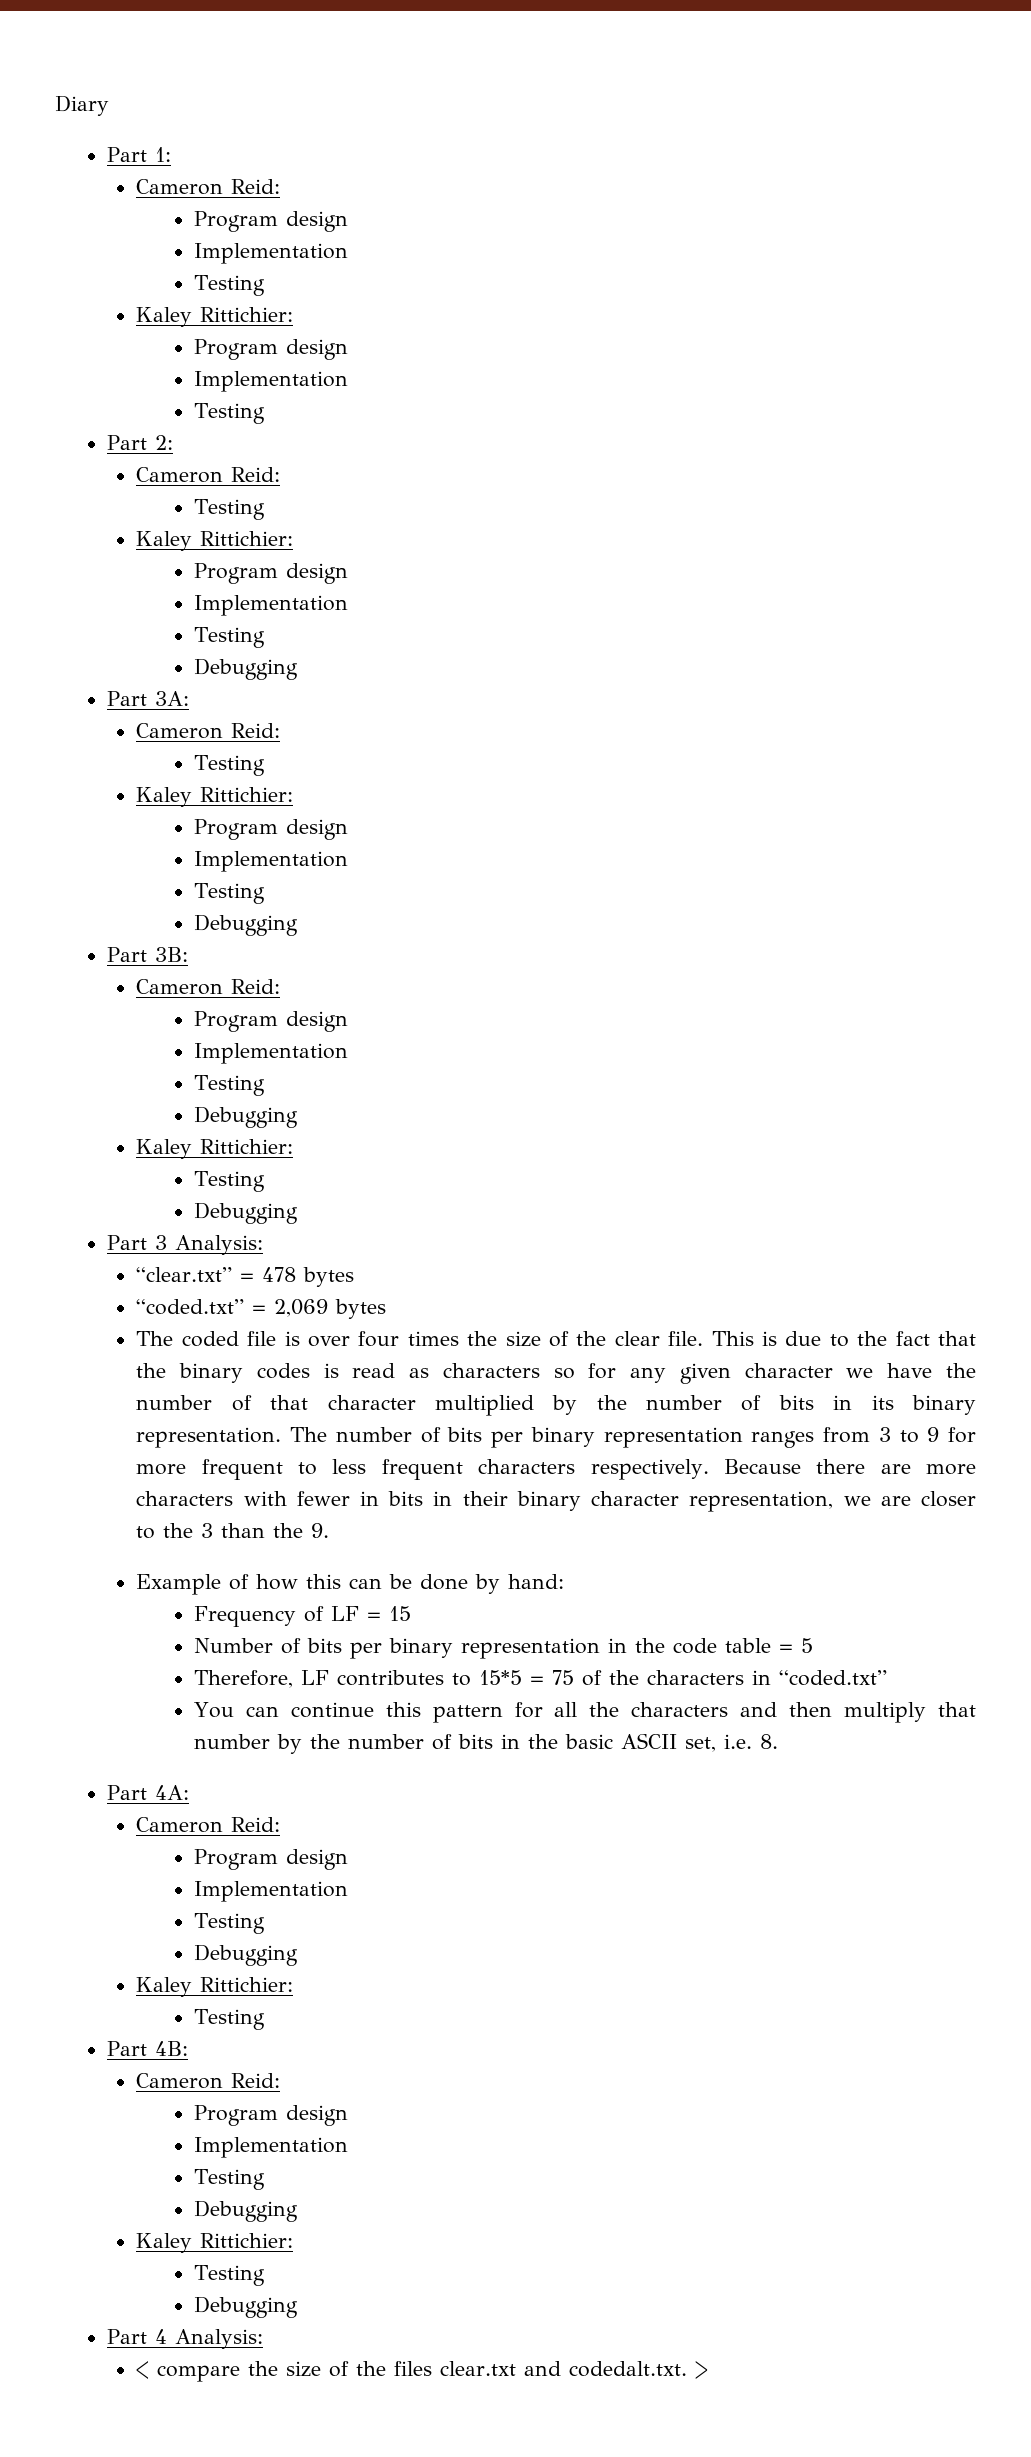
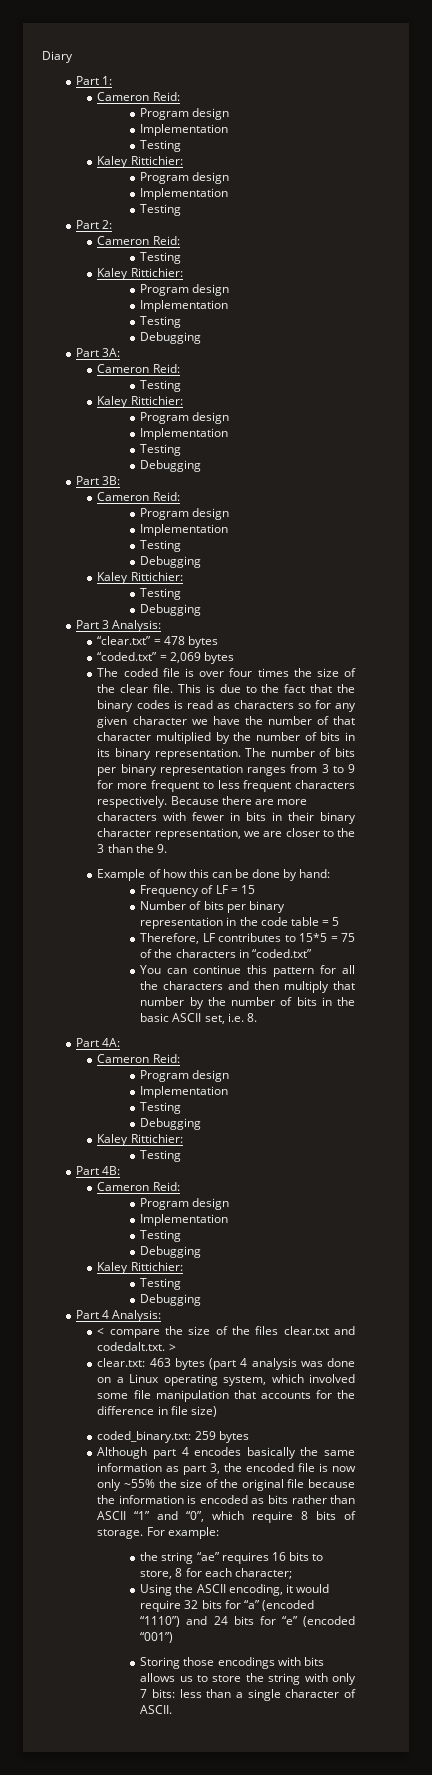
(709, 2370) none -> [97,1358,356,1370] [97,1374,355,1386] [97,1390,355,1402] [97,1406,217,1417] [97,1431,249,1443] [97,1447,355,1459] [97,1463,356,1475] [97,1479,355,1491] [97,1495,355,1504] [97,1511,356,1523] [97,1527,219,1539] [140,1552,323,1564] [140,1568,292,1579] [140,1584,329,1596] [140,1600,314,1612] [140,1616,355,1627] [140,1632,174,1643] [140,1657,324,1669] [140,1673,357,1685] [140,1689,356,1701] [140,1705,173,1714] // clear.txt: 463 bytes (part 4 analysis was done on a Linux operating system, which involved some file manipulation that accounts for the difference in file size) // coded_binary.txt: 259 bytes // Although part 4 encodes basically the same information as part 3, the encoded file is now only ~55% the size of the original file because the information is encoded as bits rather than ASCII “1” and “0”, which require 8 bits of storage. For example: // the string “ae” requires 16 bits to store, 8 for each character; // Using the ASCII encoding, it would require 32 bits for “a” (encoded “1110”) and 24 bits for “e” (encoded “001”) // Storing those encodings with bits allows us to store the string with only 7 bits: less than a single character of ASCII.

